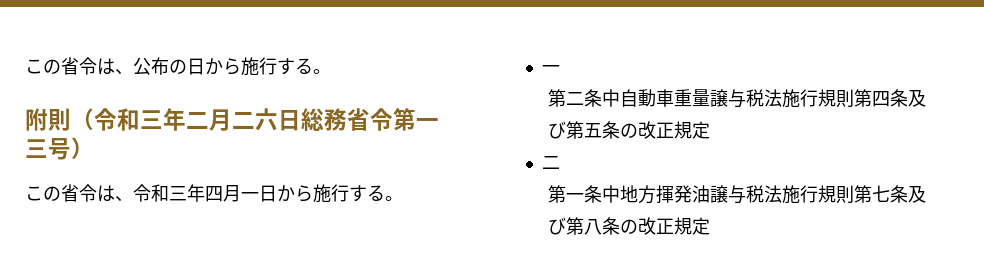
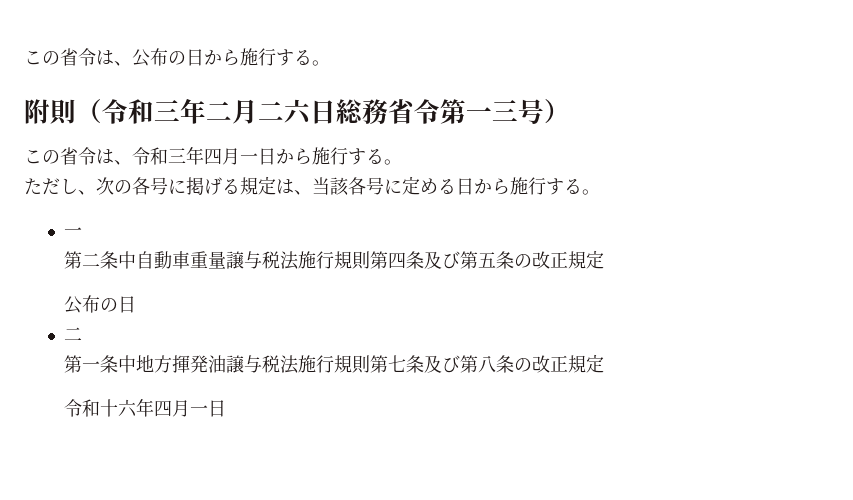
(403, 198) none -> [24,176,600,196] // ただし、次の各号に掲げる規定は、当該各号に定める日から施行する。
(710, 130) none -> [64,295,137,314] // 公布の日
(710, 226) none -> [64,398,227,417] // 令和十六年四月一日

